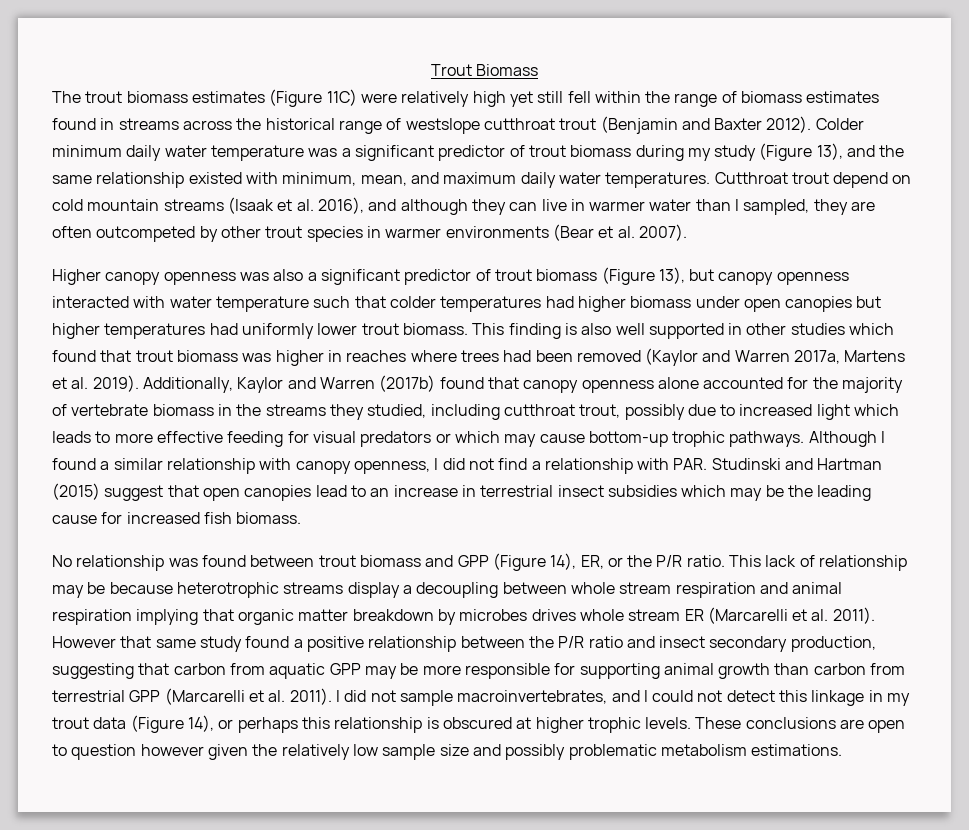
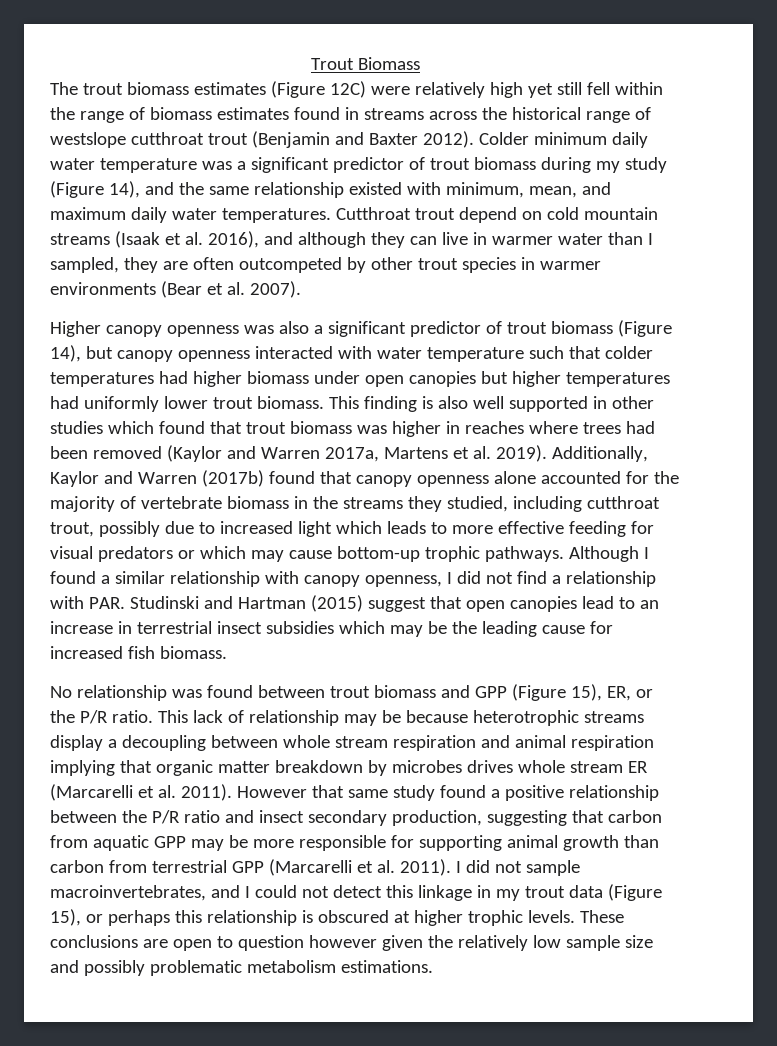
[326,89,357,106] 11C) -> [329,81,366,98] 12C)
[816,143,843,160] 13), -> [108,181,140,198] 14),
[658,267,685,284] 13), -> [50,345,81,362] 14),
[550,553,577,570] 14), -> [570,684,602,701] 15),
[187,715,214,732] 14), -> [50,909,81,926] 15),

